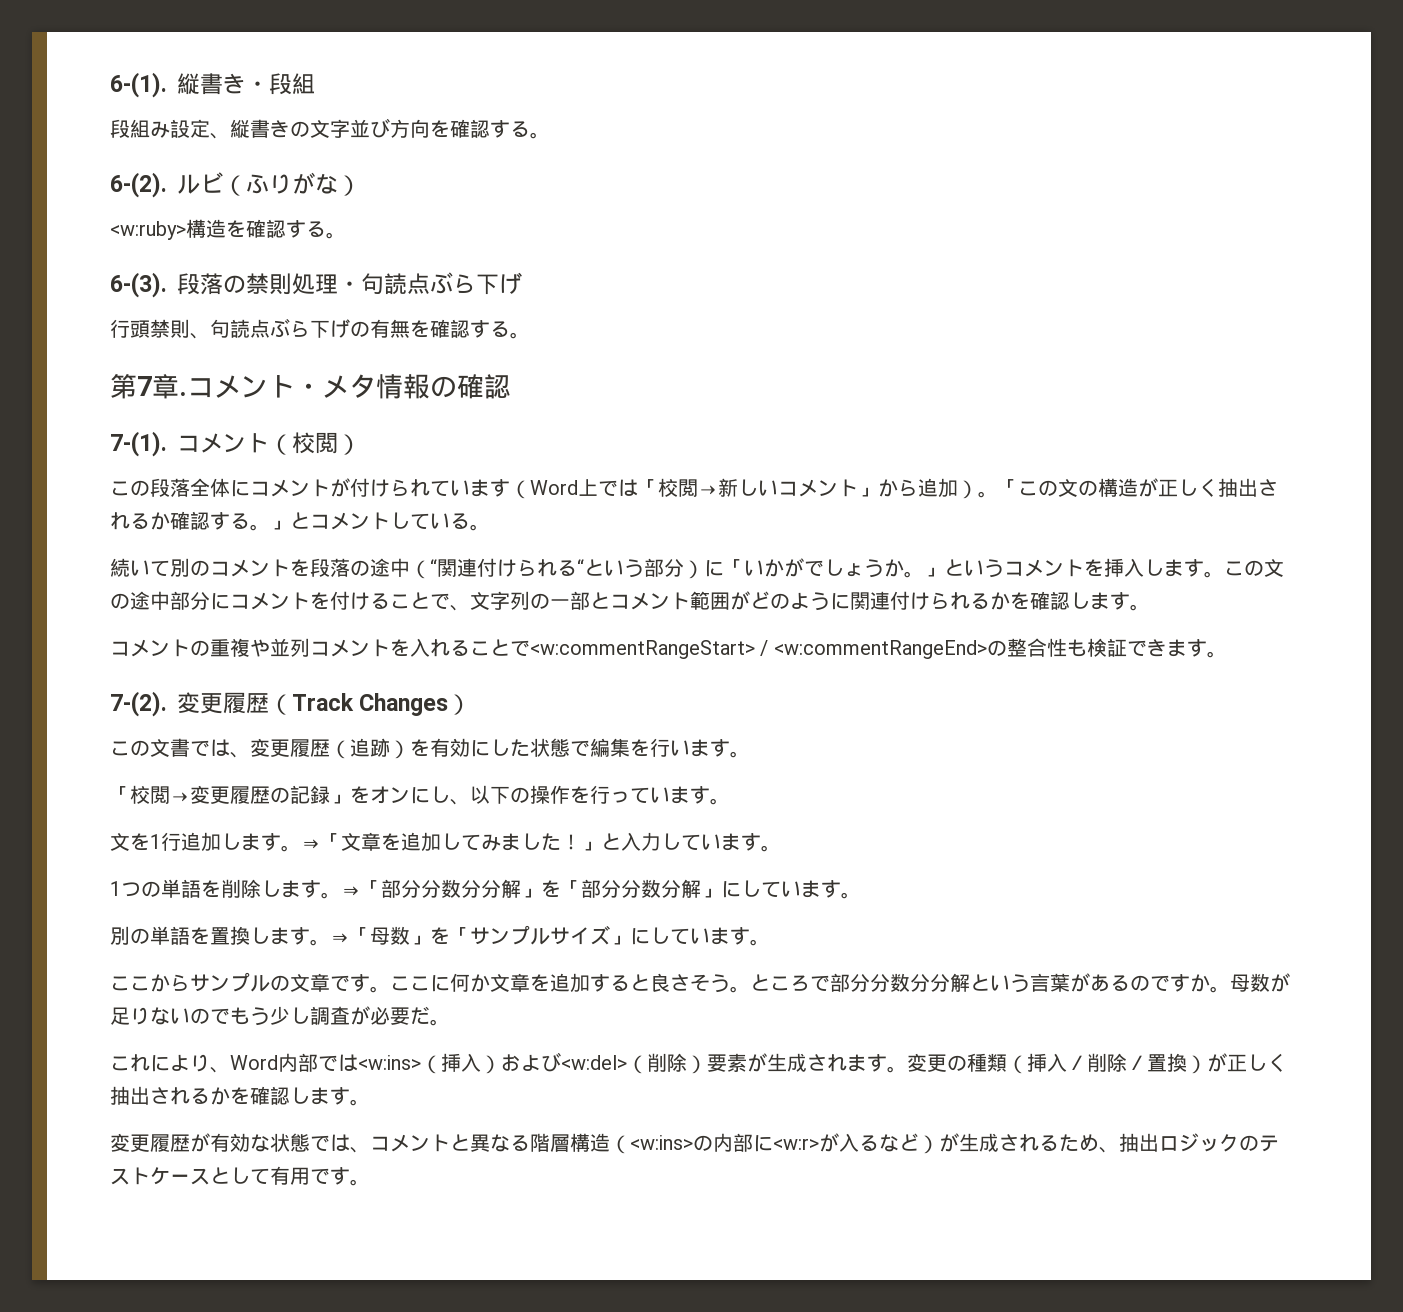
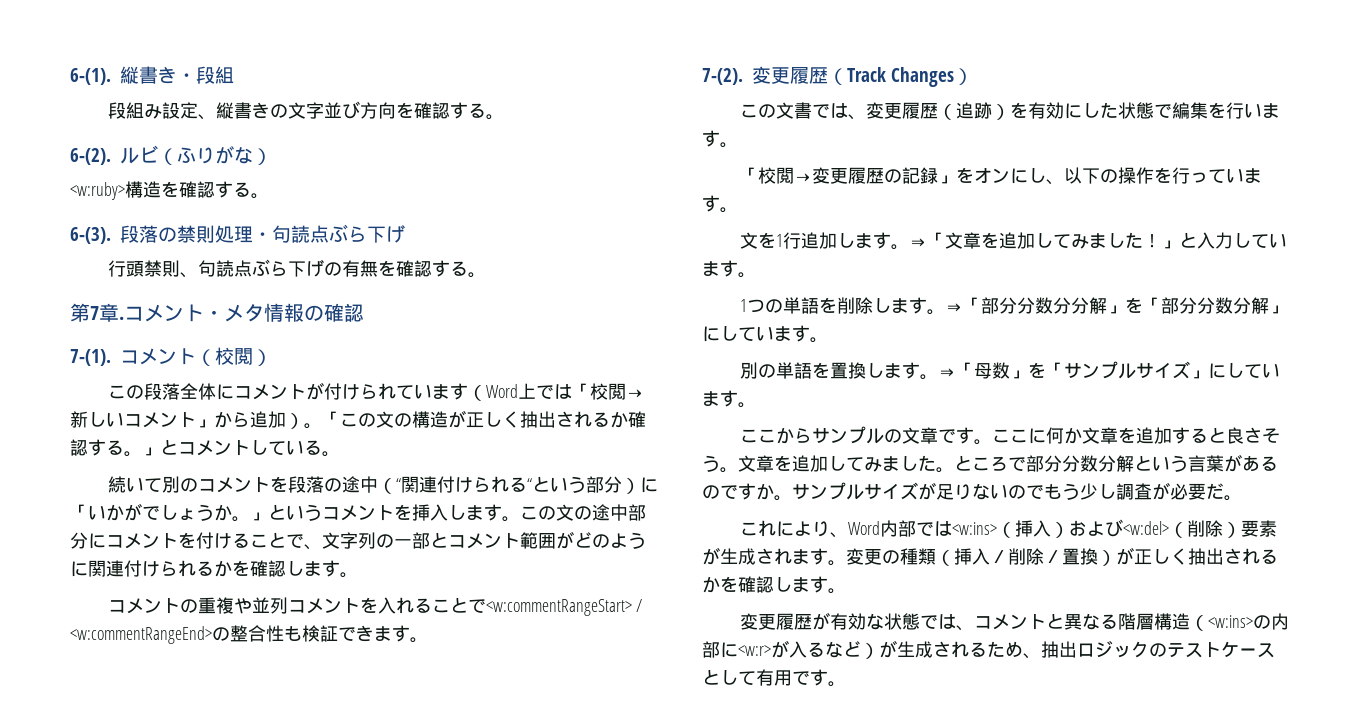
(750, 989) none -> [738,455,954,473] 文章を追加してみました。
[930,973,950,992] 分 -> (1116, 463) none
[1230,973,1270,992] 母数 -> [792,482,918,500] サンプルサイズ

